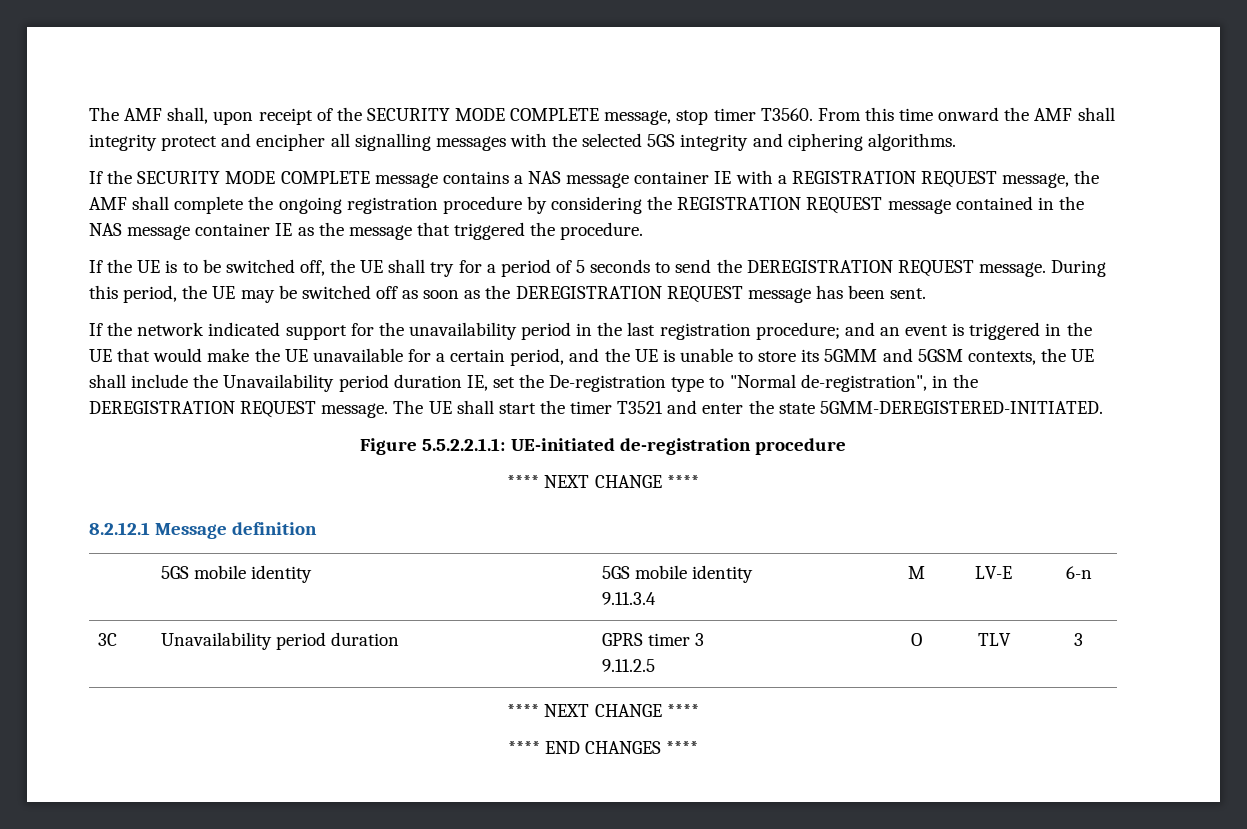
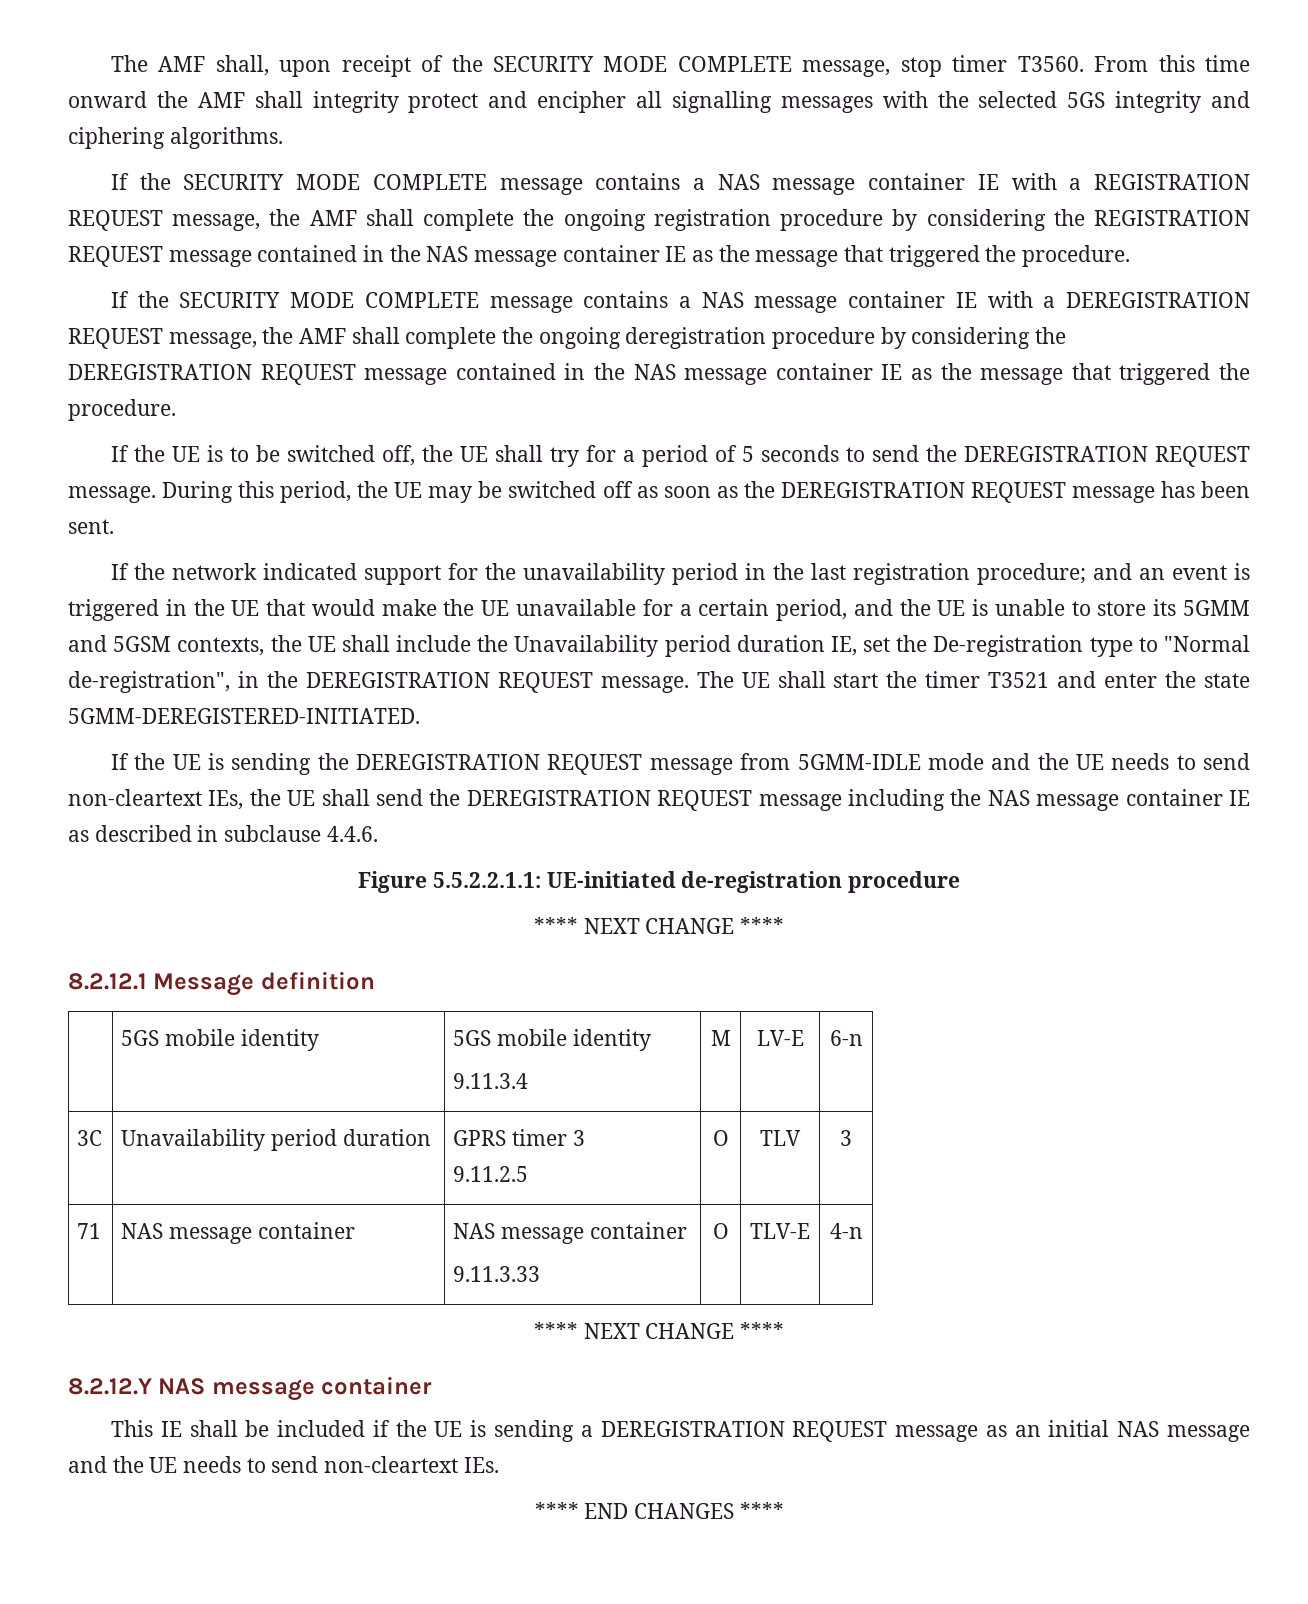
(644, 231) none -> [110,291,1250,313] [68,327,1067,349] [68,363,1250,385] [68,399,176,421] // If the SECURITY MODE COMPLETE message contains a NAS message container IE with a DEREGISTRATION REQUEST message, the AMF shall complete the ongoing deregistration procedure by considering the DEREGISTRATION REQUEST message contained in the NAS message container IE as the message that triggered the procedure.
(1103, 407) none -> [110,753,1251,775] [68,789,1250,811] [68,825,378,842] // If the UE is sending the DEREGISTRATION REQUEST message from 5GMM-IDLE mode and the UE needs to send non-cleartext IEs, the UE shall send the DEREGISTRATION REQUEST message including the NAS message container IE as described in subclause 4.4.6.
[507,704,699,717] // **** NEXT CHANGE **** -> [77,1223,102,1239] [121,1222,355,1244] [453,1222,687,1244] [453,1266,541,1282] [712,1223,729,1239] [750,1223,810,1239] [829,1223,863,1239] [533,1322,785,1339] [68,1376,433,1401] [110,1420,1250,1442] [68,1456,499,1473] // 71 | NAS message container | NAS message container // 9.11.3.33 | O | TLV-E | 4-n // **** NEXT CHANGE **** // 8.2.12.Y NAS message container // This IE shall be included if the UE is sending a DEREGISTRATION REQUEST message as an initial NAS message and the UE needs to send non-cleartext IEs.

